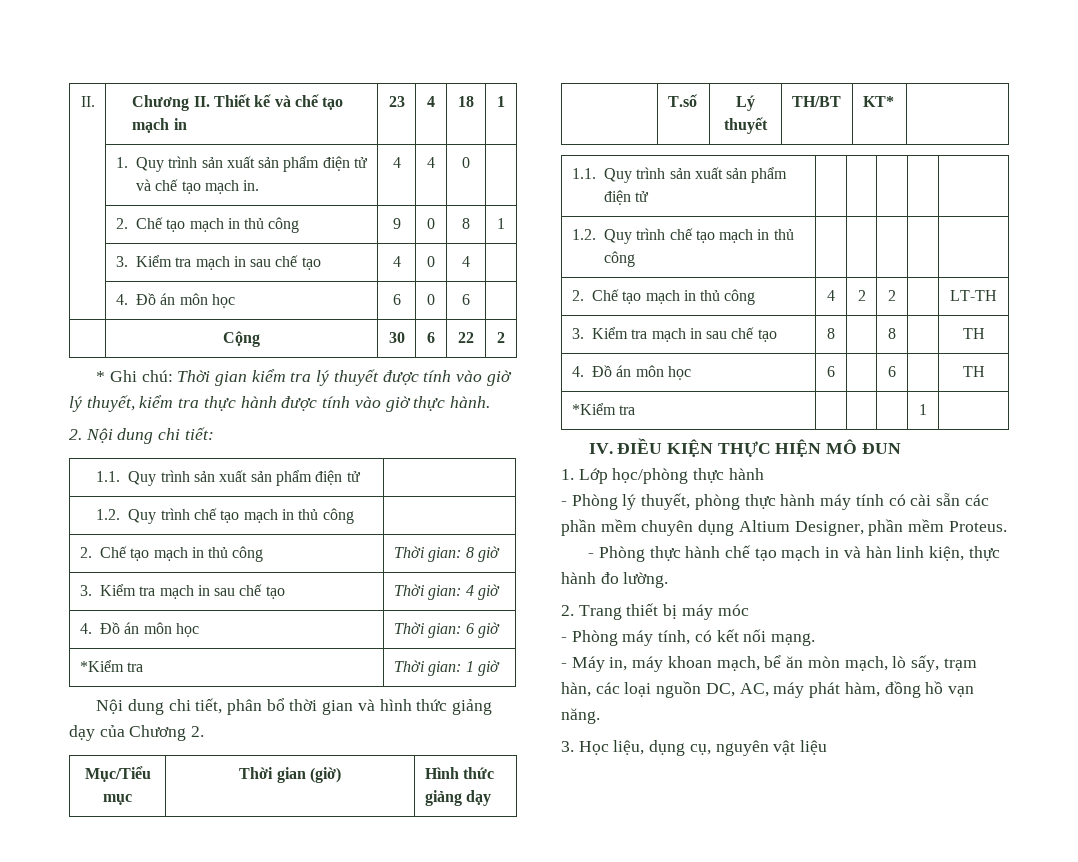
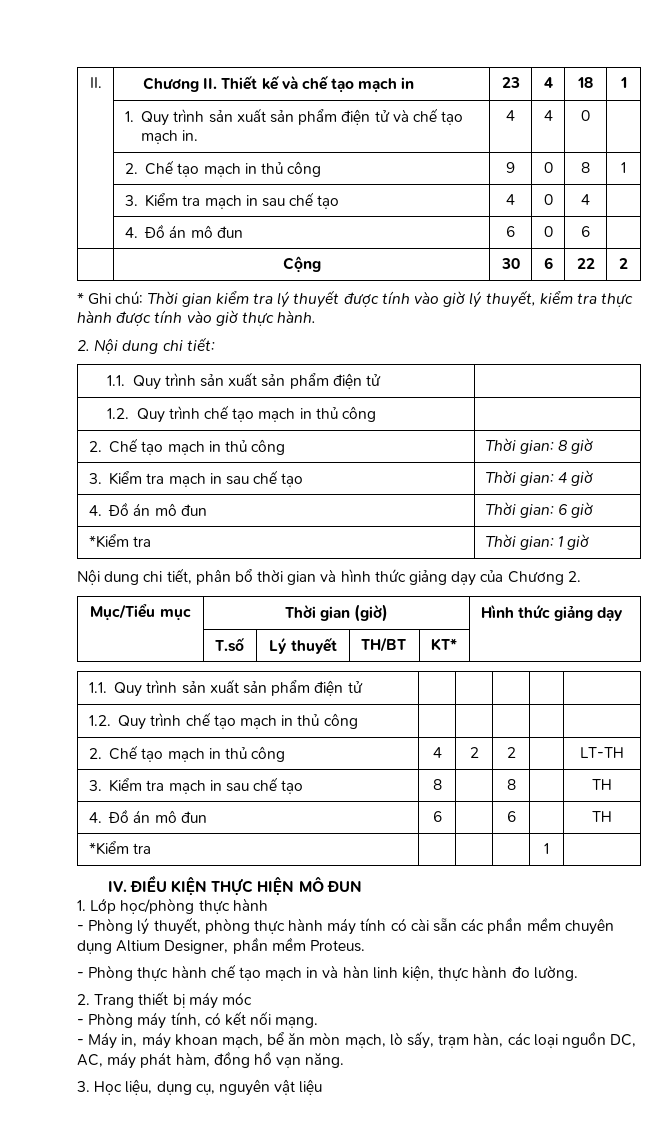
[179,293,235,308] môn học -> [190,225,243,238] mô đun
[143,622,199,637] môn học -> [154,503,207,516] mô đun
[635,365,691,380] môn học -> [154,810,207,823] mô đun

